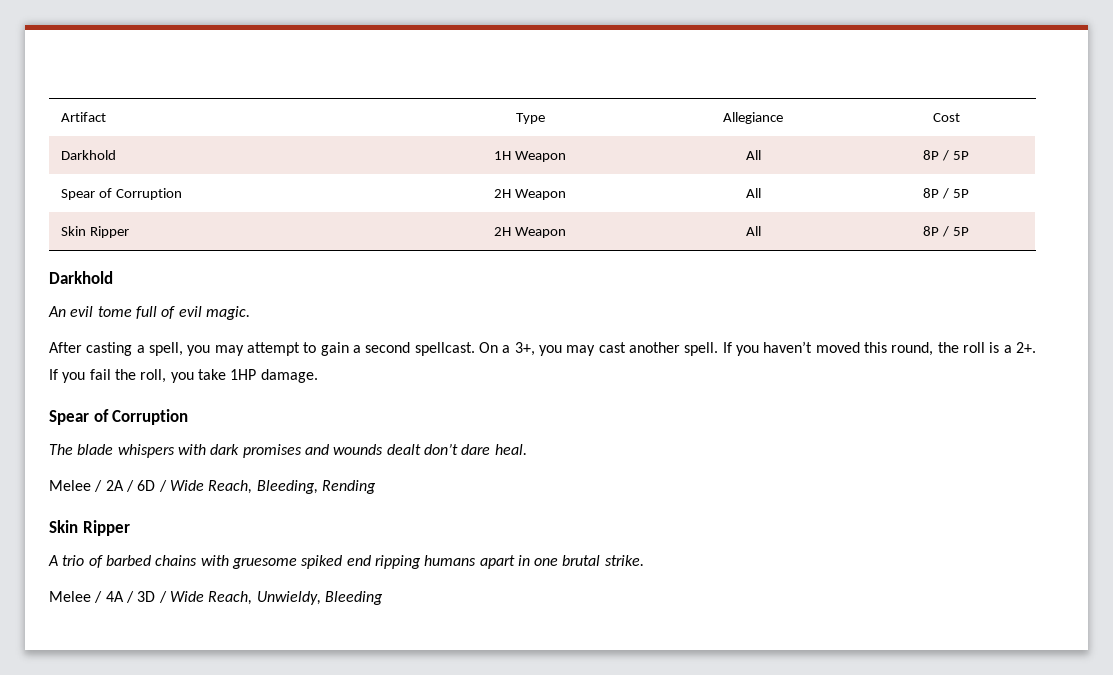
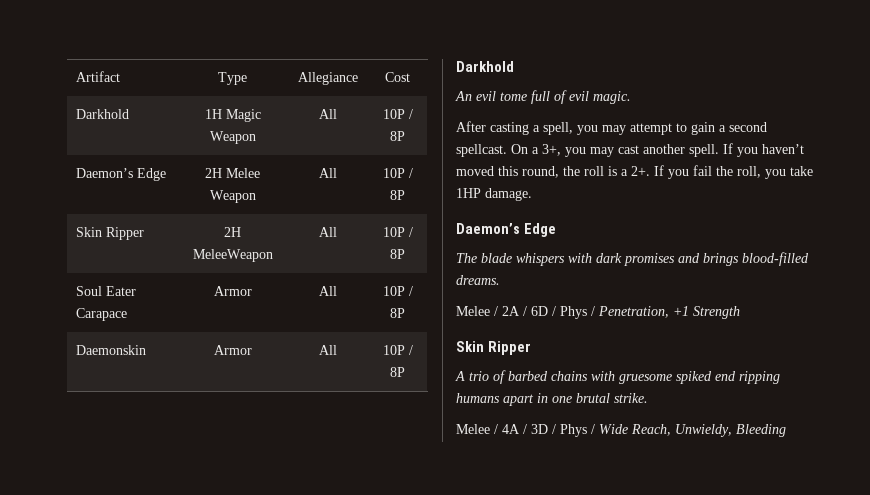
[514,151,566,162] [745,150,761,160] [923,150,969,161] [60,188,182,200] [494,189,566,200] [745,188,761,198] [923,188,969,199] Weapon | All | 8P / 5P // Spear of Corruption | 2H Weapon | All | 8P / 5P -> [225,109,261,122] [209,131,256,144] [319,109,337,119] [382,109,413,119] [390,131,405,141] [76,168,167,181] [205,168,260,178] [209,190,256,203] [319,168,337,178] [382,168,413,178] [390,190,405,200] Magic Weapon | All | 10P / 8P // Daemon’s Edge | 2H Melee Weapon | All | 10P / 8P
[514,227,566,238] [745,226,761,236] [923,226,969,237] Weapon | All | 8P / 5P -> [192,249,273,262] [319,227,337,237] [382,227,413,237] [390,249,405,259] [76,286,137,296] [76,308,128,321] [213,286,252,296] [319,286,337,296] [382,286,413,296] [390,308,405,318] [76,345,147,355] [213,345,252,355] [319,345,337,355] [382,345,413,355] [390,367,405,377] MeleeWeapon | All | 10P / 8P // Soul Eater Carapace | Armor | All | 10P / 8P // Daemonskin | Armor | All | 10P / 8P
[49,409,189,425] Spear of Corruption -> [456,223,556,237] Daemon’s Edge
[333,443,527,455] wounds dealt don’t dare heal. -> [703,252,809,266] [456,275,500,285] brings blood-filled dreams.
[169,480,376,494] Wide Reach, Bleeding, Rending -> [560,306,740,319] Phys / Penetration, +1 Strength
(167, 597) none -> [560,424,595,437] Phys /

